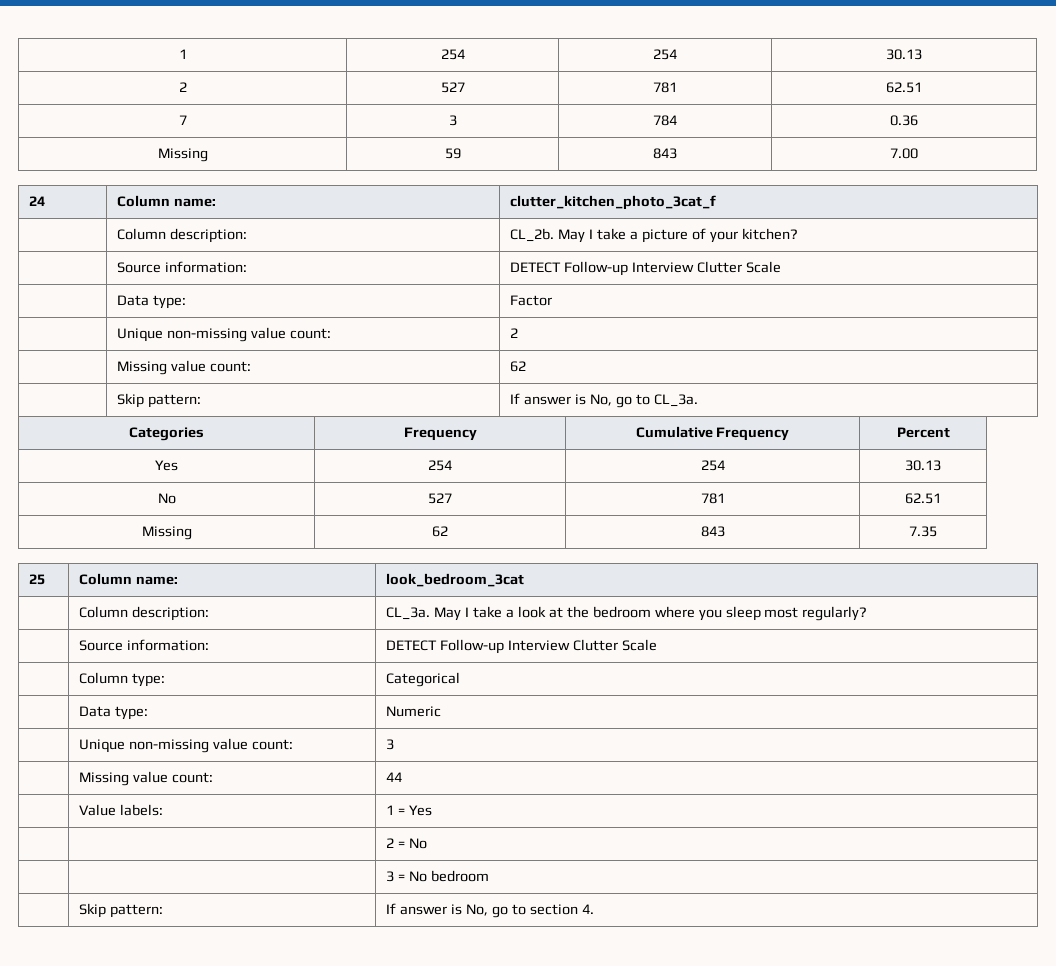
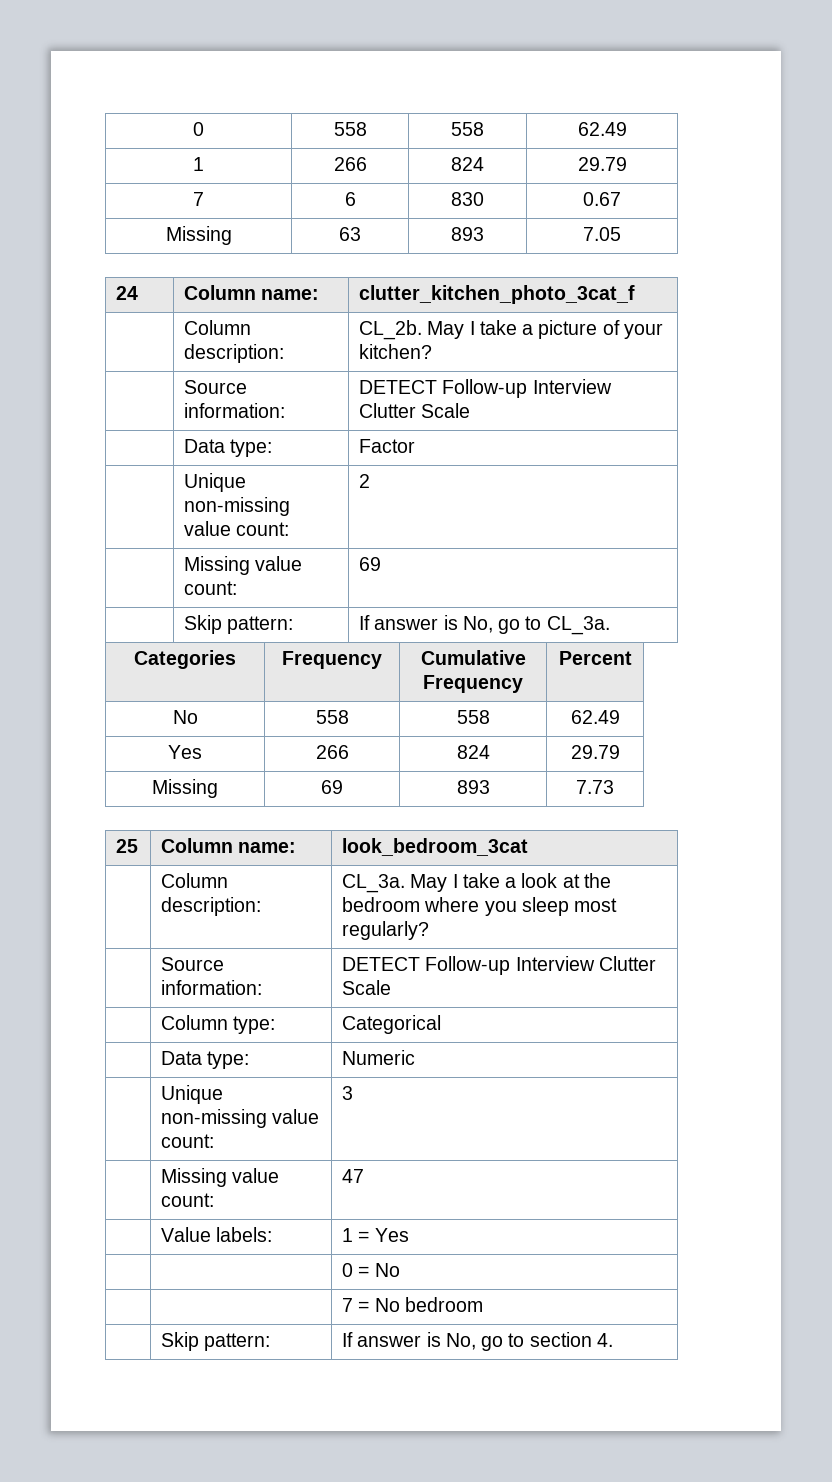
[178,49,187,59] [440,49,465,60] [653,49,677,60] [886,49,922,60] [178,82,187,92] [440,82,465,93] [653,82,677,93] [886,82,922,93] [178,115,187,125] [448,115,457,126] [653,115,677,126] [890,115,918,126] [157,148,208,162] [444,148,461,159] [653,148,677,159] [890,148,918,159] 1 | 254 | 254 | 30.13 // 2 | 527 | 781 | 62.51 // 7 | 3 | 784 | 0.36 // Missing | 59 | 843 | 7.00 -> [193,122,204,136] [333,122,367,136] [451,122,484,136] [577,122,627,136] [193,157,204,171] [333,157,367,171] [451,157,484,171] [577,157,627,171] [193,192,204,206] [344,192,356,206] [451,192,484,206] [583,192,621,206] [165,226,232,245] [339,227,361,241] [451,227,484,241] [583,227,621,241] 0 | 558 | 558 | 62.49 // 1 | 266 | 824 | 29.79 // 7 | 6 | 830 | 0.67 // Missing | 63 | 893 | 7.05
[510,361,527,372] 62 -> [359,557,382,571] 69
[155,460,178,471] [427,460,452,471] [700,460,725,471] [905,460,941,471] [157,493,176,504] [427,493,452,504] [700,493,725,504] [905,493,941,504] [141,526,192,540] [431,526,448,537] [700,526,725,537] [909,526,937,537] Yes | 254 | 254 | 30.13 // No | 527 | 781 | 62.51 // Missing | 62 | 843 | 7.35 -> [172,710,198,724] [315,710,349,724] [456,710,490,724] [570,710,620,724] [168,745,202,759] [315,745,349,759] [456,745,490,759] [570,745,620,759] [152,779,218,798] [321,780,343,794] [456,780,490,794] [576,780,614,794] No | 558 | 558 | 62.49 // Yes | 266 | 824 | 29.79 // Missing | 69 | 893 | 7.73
[386,772,403,782] 44 -> [342,1169,365,1183] 47
[386,838,395,848] 2 -> [342,1263,354,1277] 0
[386,871,395,882] 3 -> [342,1298,354,1312] 7

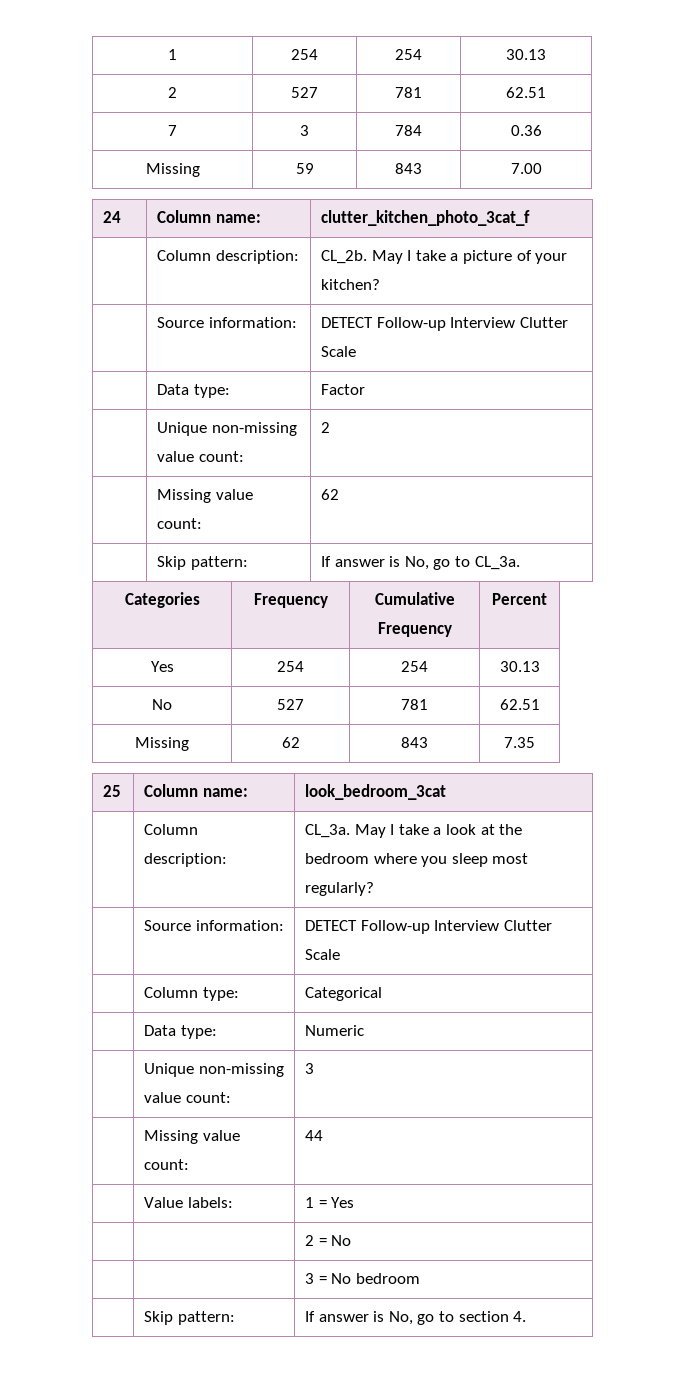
[193,122,204,136] [333,122,367,136] [451,122,484,136] [577,122,627,136] [193,157,204,171] [333,157,367,171] [451,157,484,171] [577,157,627,171] [193,192,204,206] [344,192,356,206] [451,192,484,206] [583,192,621,206] [165,226,232,245] [339,227,361,241] [451,227,484,241] [583,227,621,241] 0 | 558 | 558 | 62.49 // 1 | 266 | 824 | 29.79 // 7 | 6 | 830 | 0.67 // Missing | 63 | 893 | 7.05 -> [168,49,177,60] [291,49,318,60] [395,49,422,60] [506,49,546,60] [168,87,177,98] [291,87,318,98] [395,87,422,98] [506,87,546,98] [168,125,177,136] [300,125,309,136] [395,125,422,136] [510,125,542,136] [145,163,200,177] [295,163,314,174] [395,163,422,174] [510,163,542,174] 1 | 254 | 254 | 30.13 // 2 | 527 | 781 | 62.51 // 7 | 3 | 784 | 0.36 // Missing | 59 | 843 | 7.00
[359,557,382,571] 69 -> [321,489,340,500] 62
[172,710,198,724] [315,710,349,724] [456,710,490,724] [570,710,620,724] [168,745,202,759] [315,745,349,759] [456,745,490,759] [570,745,620,759] [152,779,218,798] [321,780,343,794] [456,780,490,794] [576,780,614,794] No | 558 | 558 | 62.49 // Yes | 266 | 824 | 29.79 // Missing | 69 | 893 | 7.73 -> [150,661,174,672] [277,661,304,672] [401,661,428,672] [499,661,540,672] [152,699,172,710] [277,699,304,710] [401,699,428,710] [499,699,540,710] [135,737,189,751] [281,737,300,748] [401,737,428,748] [504,737,535,748] Yes | 254 | 254 | 30.13 // No | 527 | 781 | 62.51 // Missing | 62 | 843 | 7.35
[342,1169,365,1183] 47 -> [305,1130,324,1141] 44
[342,1263,354,1277] 0 -> [305,1235,315,1246] 2
[342,1298,354,1312] 7 -> [305,1273,315,1284] 3

